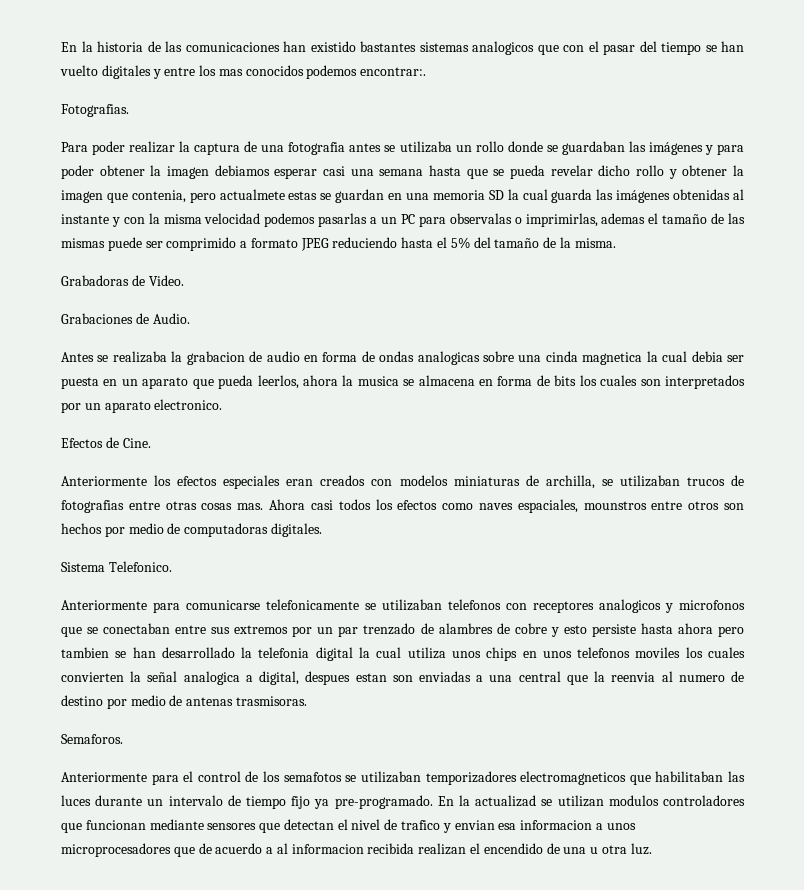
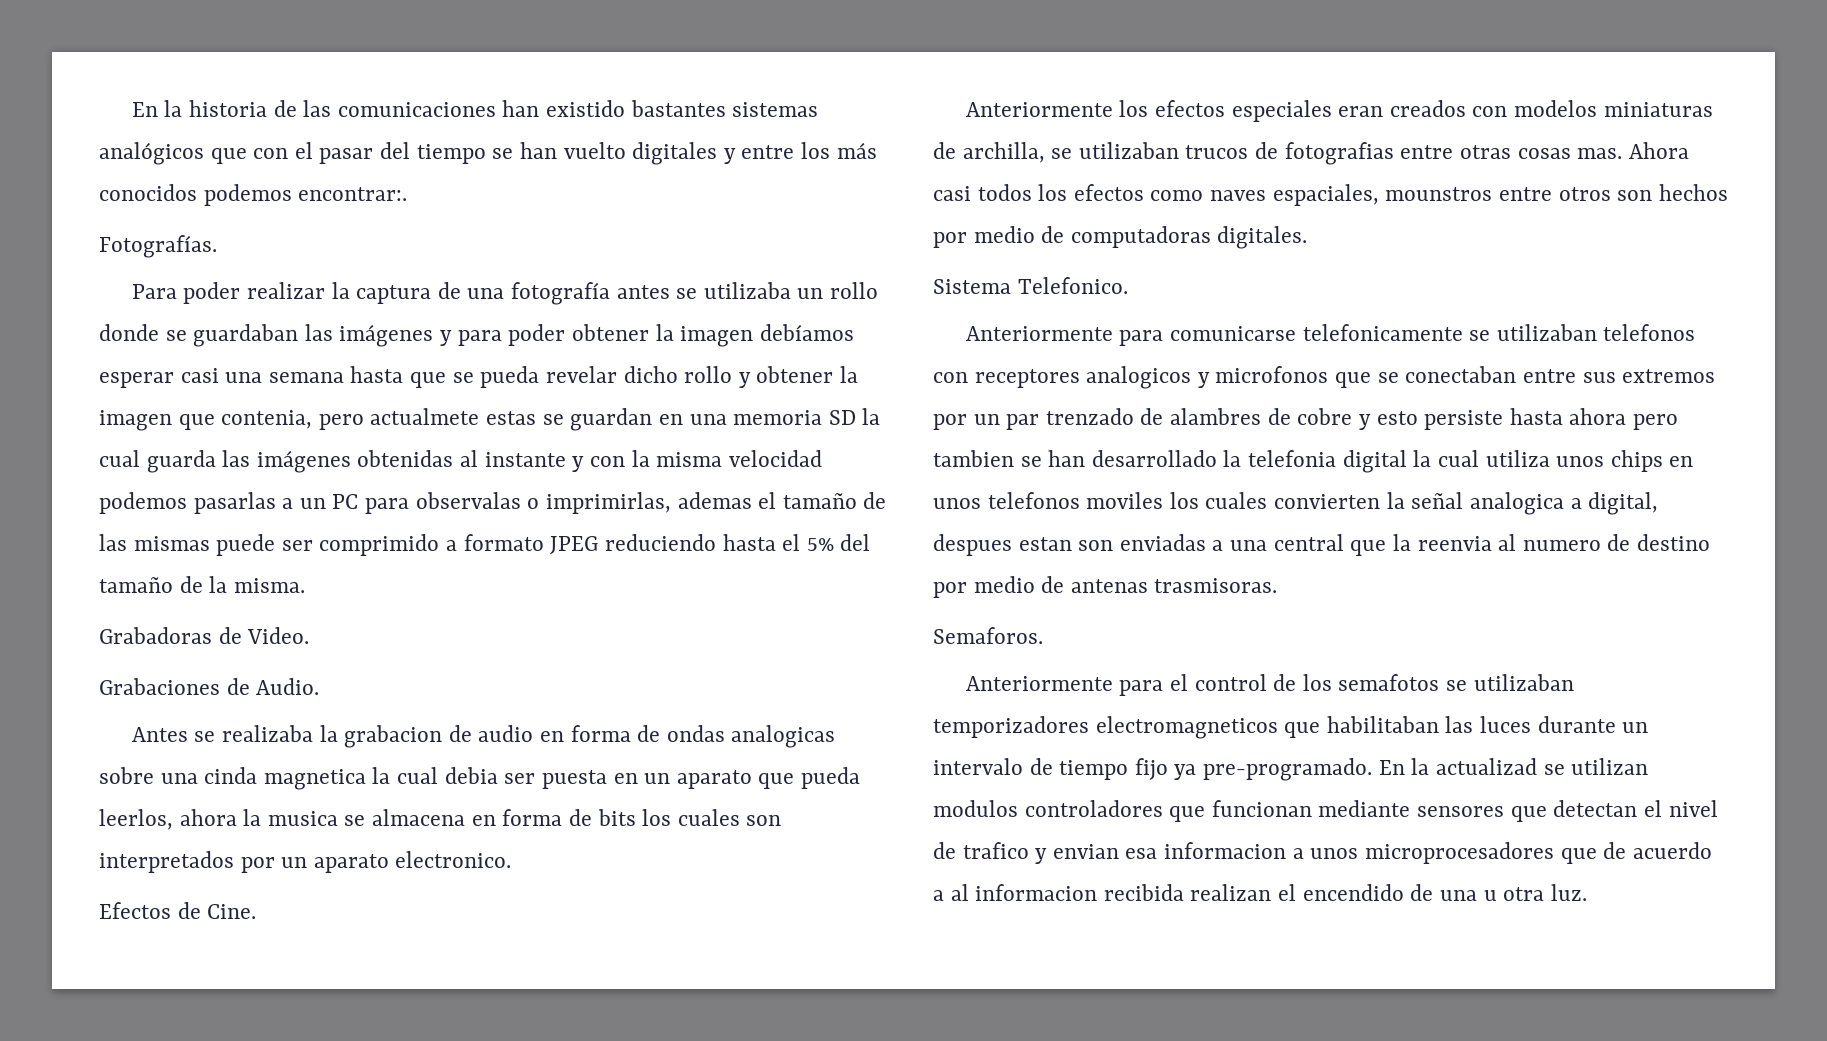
[472,41,534,55] analogicos -> [99,142,204,165] analógicos
[218,69,243,76] mas -> [836,142,877,159] más
[61,104,129,117] Fotografias. -> [99,235,217,258] Fotografías.
[288,142,346,155] fotografia -> [511,282,611,305] fotografía
[214,165,270,176] debiamos -> [759,324,854,341] debíamos

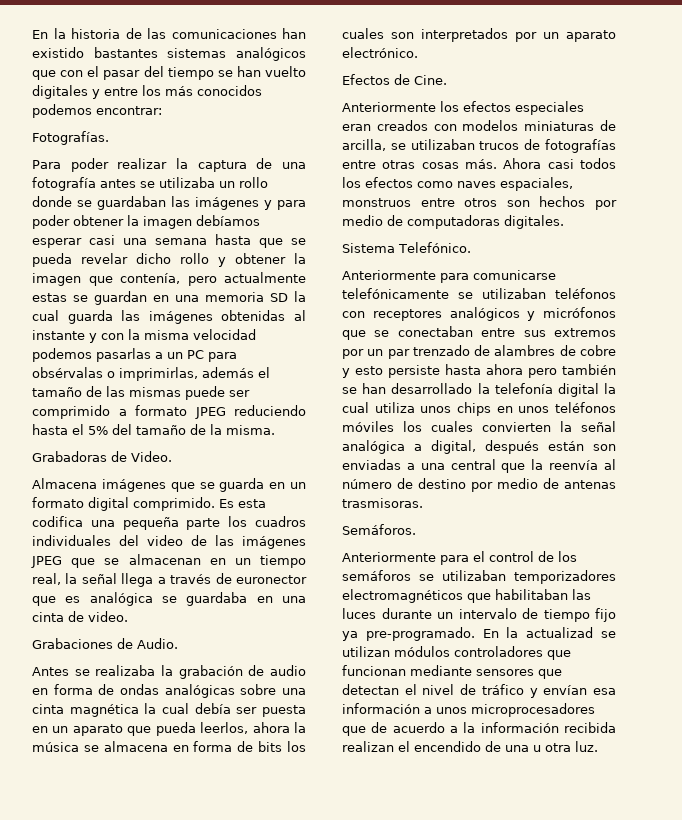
[298,187,408,201] encontrar:. -> [96,106,162,115] encontrar:
[221,408,480,430] contenia, pero actualmete -> [120,272,306,286] contenía, pero actualmente
[415,492,521,509] observalas -> [32,367,103,378] obsérvalas
[677,492,752,509] ademas -> [202,367,254,378] además
(310, 635) none -> [32,478,306,492] [32,497,266,511] [32,516,306,530] [32,535,306,549] [31,554,306,568] [32,573,307,587] [32,592,306,606] [32,611,128,622] // Almacena imágenes que se guarda en un formato digital comprimido. Es esta codifica una pequeña parte los cuadros individuales del video de las imágenes JPEG que se almacenan en un tiempo real, la señal llega a través de euronector que es analógica se guardaba en una cinta de video.
[344,725,443,748] grabacion -> [178,665,243,679] grabación
[731,725,836,748] analogicas -> [164,684,235,698] analógicas
[204,767,498,790] cinda magnetica la cual debia -> [32,703,231,717] cinta magnética la cual debía
[267,811,338,826] musica -> [32,742,79,752] música
[395,851,512,868] electronico. -> [342,47,418,58] electrónico.
[962,142,1045,163] archilla, -> [342,139,386,151] arcilla,
[1284,142,1394,165] fotografias -> [545,139,616,153] fotografías
[1577,148,1623,159] mas. -> [465,159,497,169] más.
[1385,187,1493,201] mounstros -> [342,198,411,207] monstruos
[1017,277,1128,294] Telefonico. -> [398,242,471,253] Telefónico.
[1302,324,1696,341] telefonicamente se utilizaban telefonos -> [342,288,616,299] telefónicamente se utilizaban teléfonos
[1086,366,1329,389] analogicos y microfonos -> [449,307,616,321] analógicos y micrófonos
[933,450,1014,467] tambien -> [562,364,616,375] también
[1248,450,1337,467] telefonia -> [494,383,553,394] telefonía
[987,492,1164,509] telefonos moviles -> [555,402,616,413] [342,421,394,432] teléfonos móviles
[1469,492,1564,515] analogica -> [342,440,405,454] analógica
[933,534,1072,556] despues estan -> [485,440,584,454] después están
[1417,534,1601,551] reenvia al numero -> [549,459,616,470] [342,479,392,489] reenvía al número
[933,627,1043,644] Semaforos. -> [342,524,416,535] Semáforos.
[1338,674,1440,691] semafotos -> [342,570,411,581] semáforos
[1095,716,1278,739] electromagneticos -> [342,589,463,603] electromagnéticos
[933,800,1018,817] modulos -> [394,646,450,657] módulos
[962,842,1287,864] trafico y envian esa informacion -> [481,684,616,698] [342,703,420,714] tráfico y envían esa información
[950,884,1098,901] al informacion -> [463,722,559,733] la información

